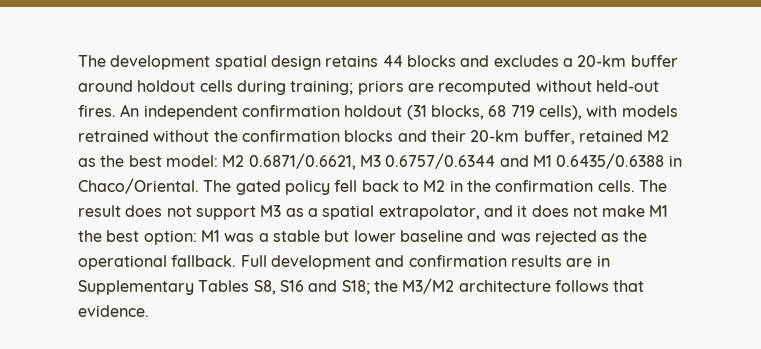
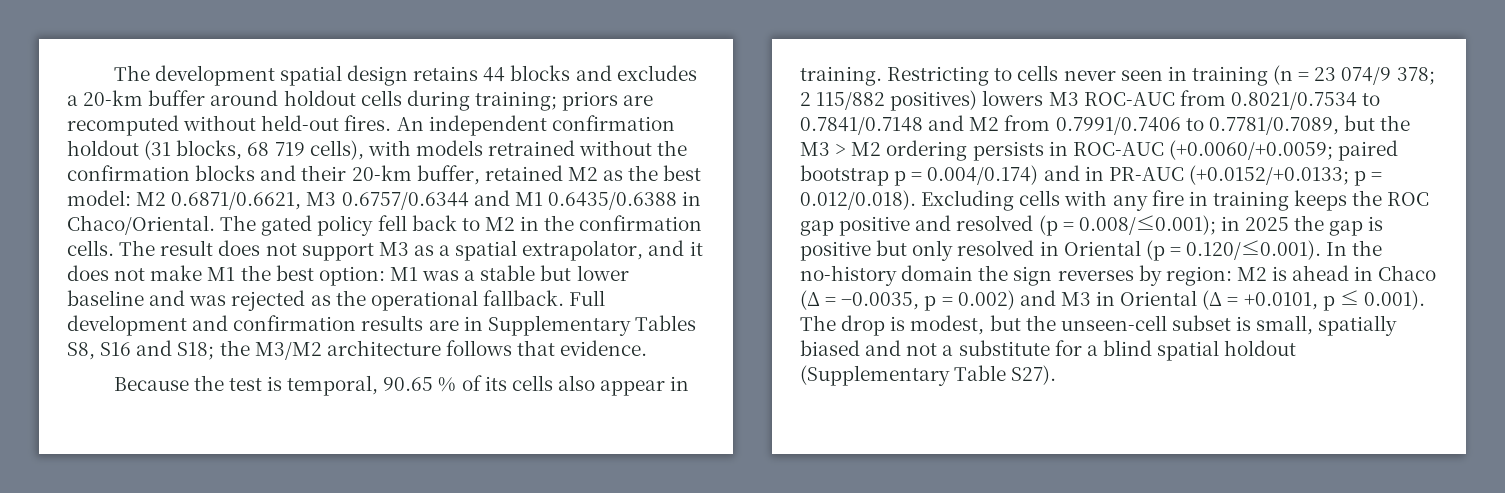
(149, 311) none -> [113,375,690,396] [800,65,1435,86] [800,90,1381,111] [800,115,1411,135] [800,140,1399,161] [800,165,1383,186] [800,190,1430,211] [800,215,1384,236] [800,240,1383,261] [800,265,1437,286] [800,290,1425,311] [800,315,1398,336] [800,340,1297,361] [800,365,1057,386] // Because the test is temporal, 90.65 % of its cells also appear in training. Restricting to cells never seen in training (n = 23 074/9 378; 2 115/882 positives) lowers M3 ROC-AUC from 0.8021/0.7534 to 0.7841/0.7148 and M2 from 0.7991/0.7406 to 0.7781/0.7089, but the M3 > M2 ordering persists in ROC-AUC (+0.0060/+0.0059; paired bootstrap p = 0.004/0.174) and in PR-AUC (+0.0152/+0.0133; p = 0.012/0.018). Excluding cells with any fire in training keeps the ROC gap positive and resolved (p = 0.008/≤0.001); in 2025 the gap is positive but only resolved in Oriental (p = 0.120/≤0.001). In the no-history domain the sign reverses by region: M2 is ahead in Chaco (Δ = −0.0035, p = 0.002) and M3 in Oriental (Δ = +0.0101, p ≤ 0.001). The drop is modest, but the unseen-cell subset is small, spatially biased and not a substitute for a blind spatial holdout (Supplementary Table S27).

